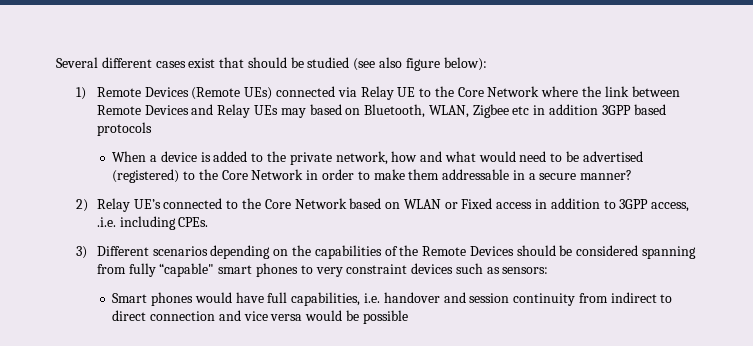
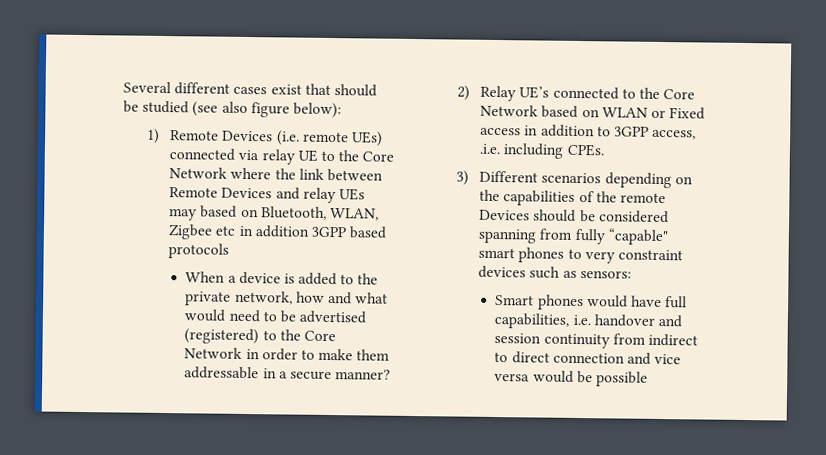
[191,87,241,100] (Remote -> [275,130,349,146] (i.e. remote
[360,86,394,100] Relay -> [261,149,295,165] relay
[217,104,251,118] Relay -> [302,187,336,204] relay
[422,246,467,256] Remote -> [620,192,667,204] remote

